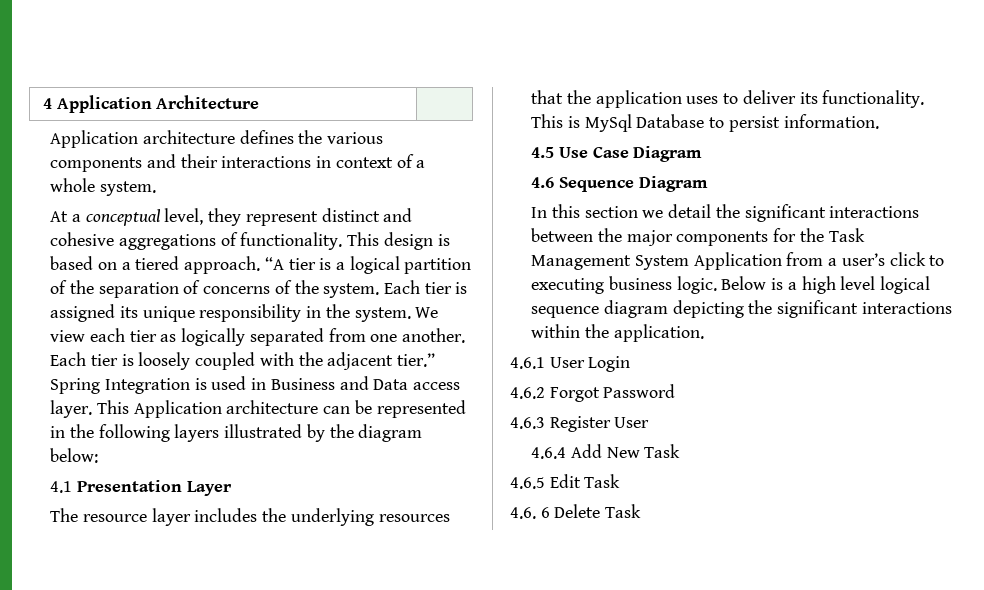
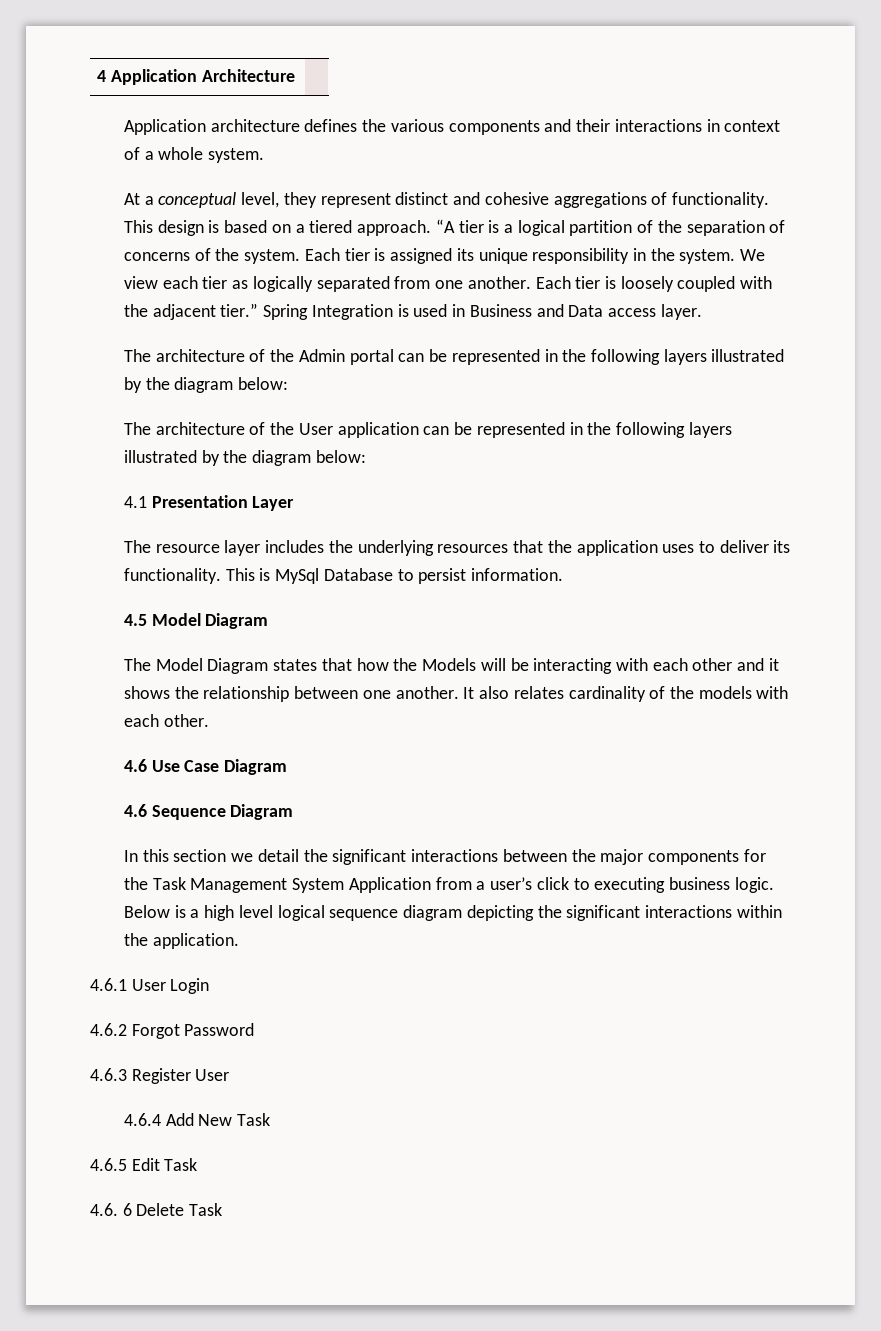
[96,400,319,418] This Application architecture -> [124,349,785,365] [124,377,289,393] [124,422,419,438] // The architecture of the Admin portal can be represented in the following layers illustrated by the diagram below: // The architecture of the User application
(555, 152) none -> [151,613,269,629] [124,658,779,674] [124,686,789,702] [124,714,209,727] [124,759,148,772] Model Diagram // The Model Diagram states that how the Models will be interacting with each other and it shows the relationship between one another. It also relates cardinality of the models with each other. // 4.6

